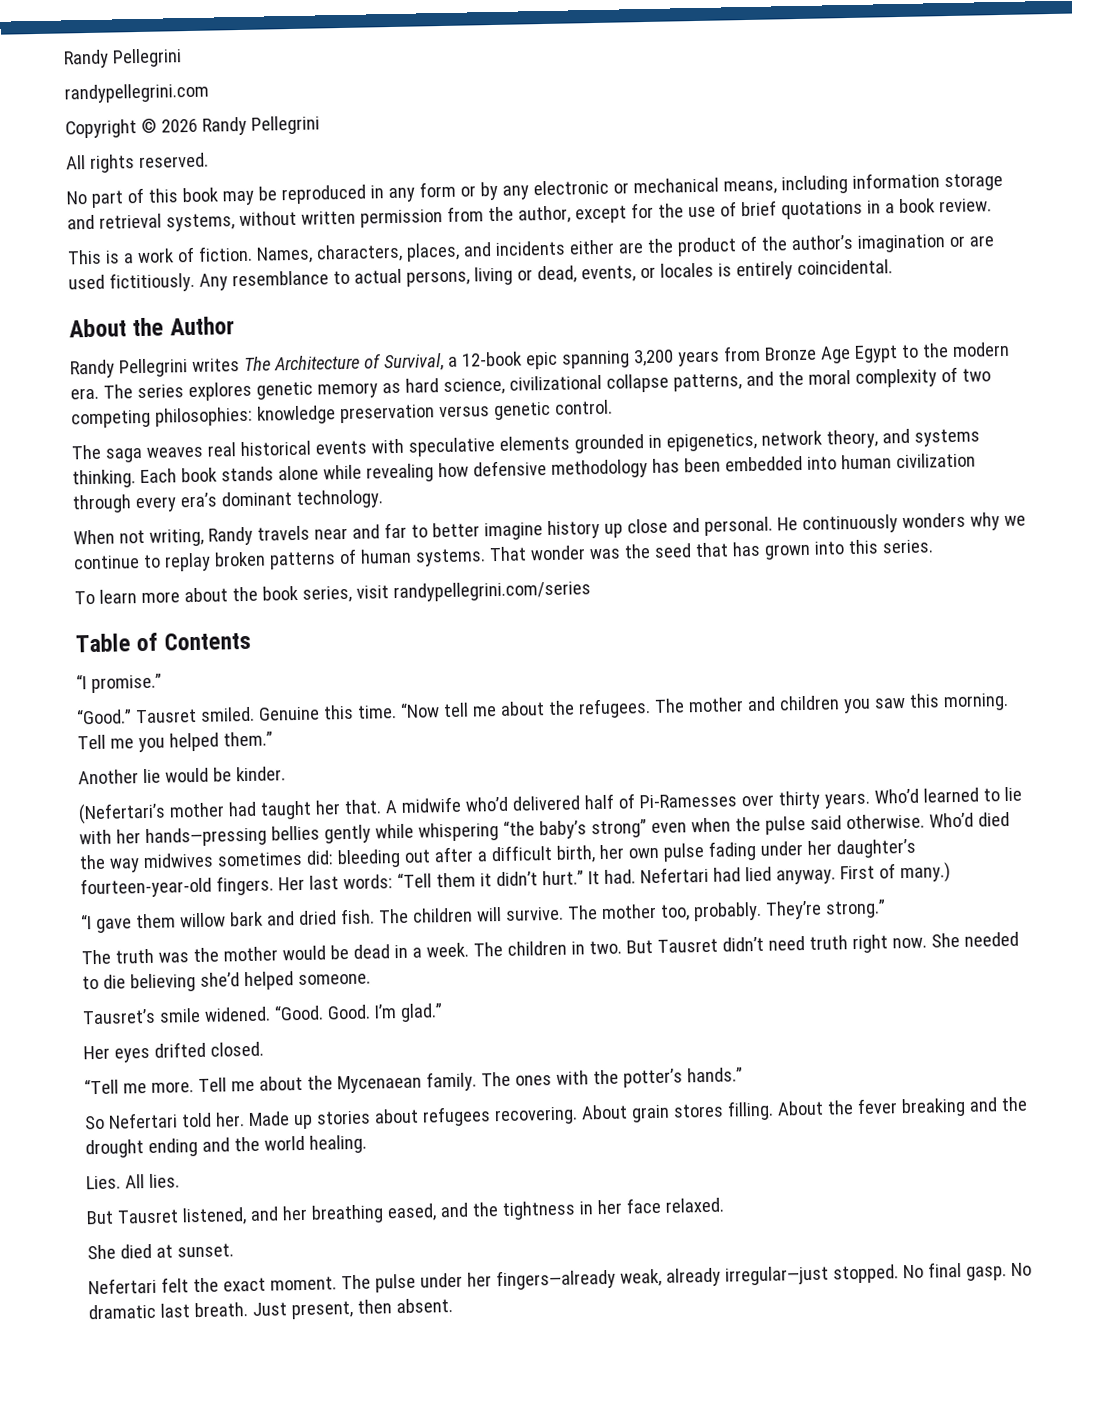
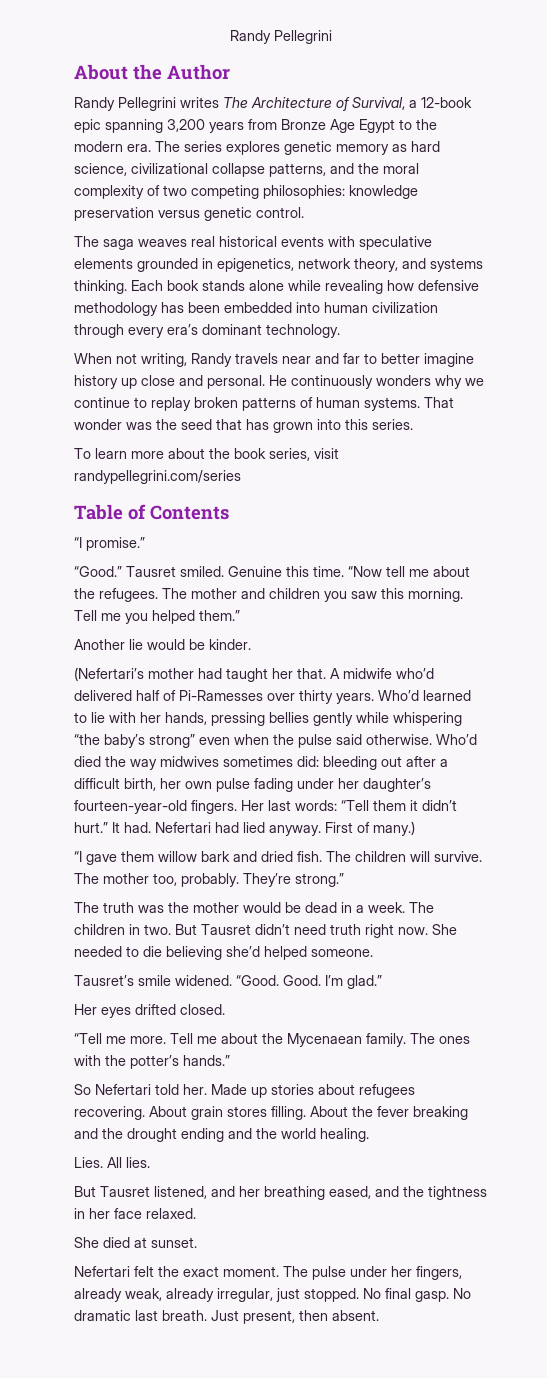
[63,48,182,69] [64,82,209,104] [65,115,320,139] [66,152,209,173] [66,172,1003,208] [67,198,992,232] [67,234,994,265] [68,259,893,293] Randy Pellegrini // randypellegrini.com // Copyright © 2026 Randy Pellegrini // All rights reserved. // No part of this book may be reproduced in any form or by any electronic or mechanical means, including information storage and retrieval systems, without written permission from the author, except for the use of brief quotations in a book review. // This is a work of fiction. Names, characters, places, and incidents either are the product of the author’s imagination or are used fictitiously. Any resemblance to actual persons, living or dead, events, or locales is entirely coincidental. -> [229,30,332,44] Randy Pellegrini
[144,826,267,848] hands—pressing -> [165,712,265,726] hands, pressing
[495,1265,829,1291] fingers—already weak, already irregular—just -> [416,1266,462,1280] [74,1288,300,1302] fingers, already weak, already irregular, just

